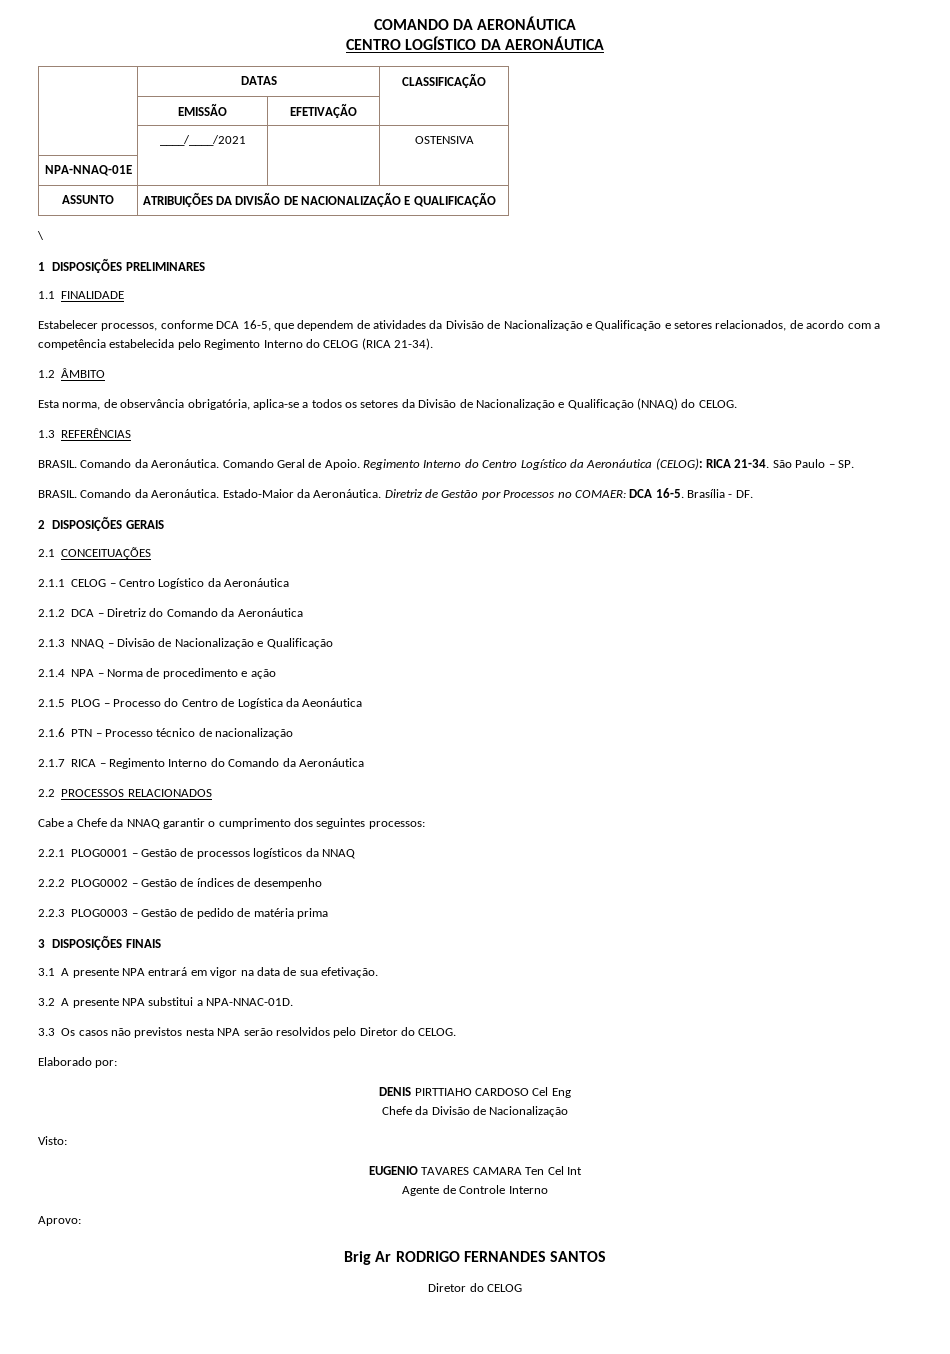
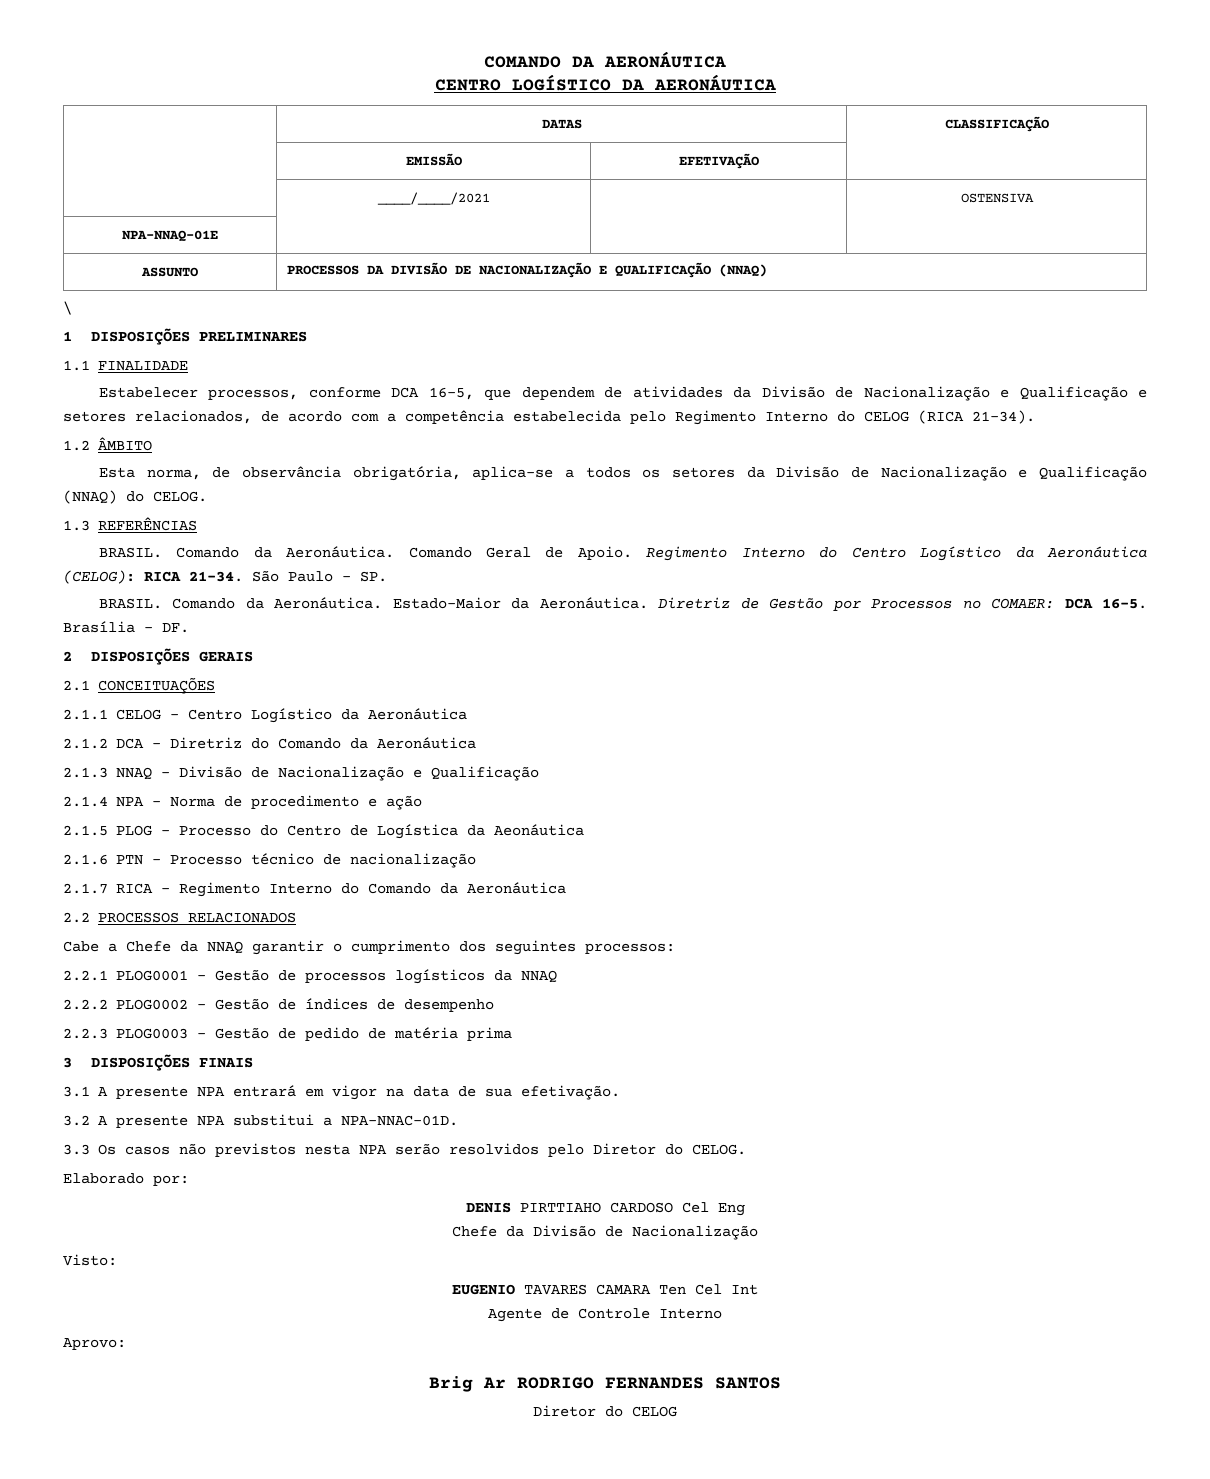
[142,192,213,207] ATRIBUIÇÕES -> [286,265,359,275] PROCESSOS
(496, 199) none -> [718,264,767,277] (NNAQ)

